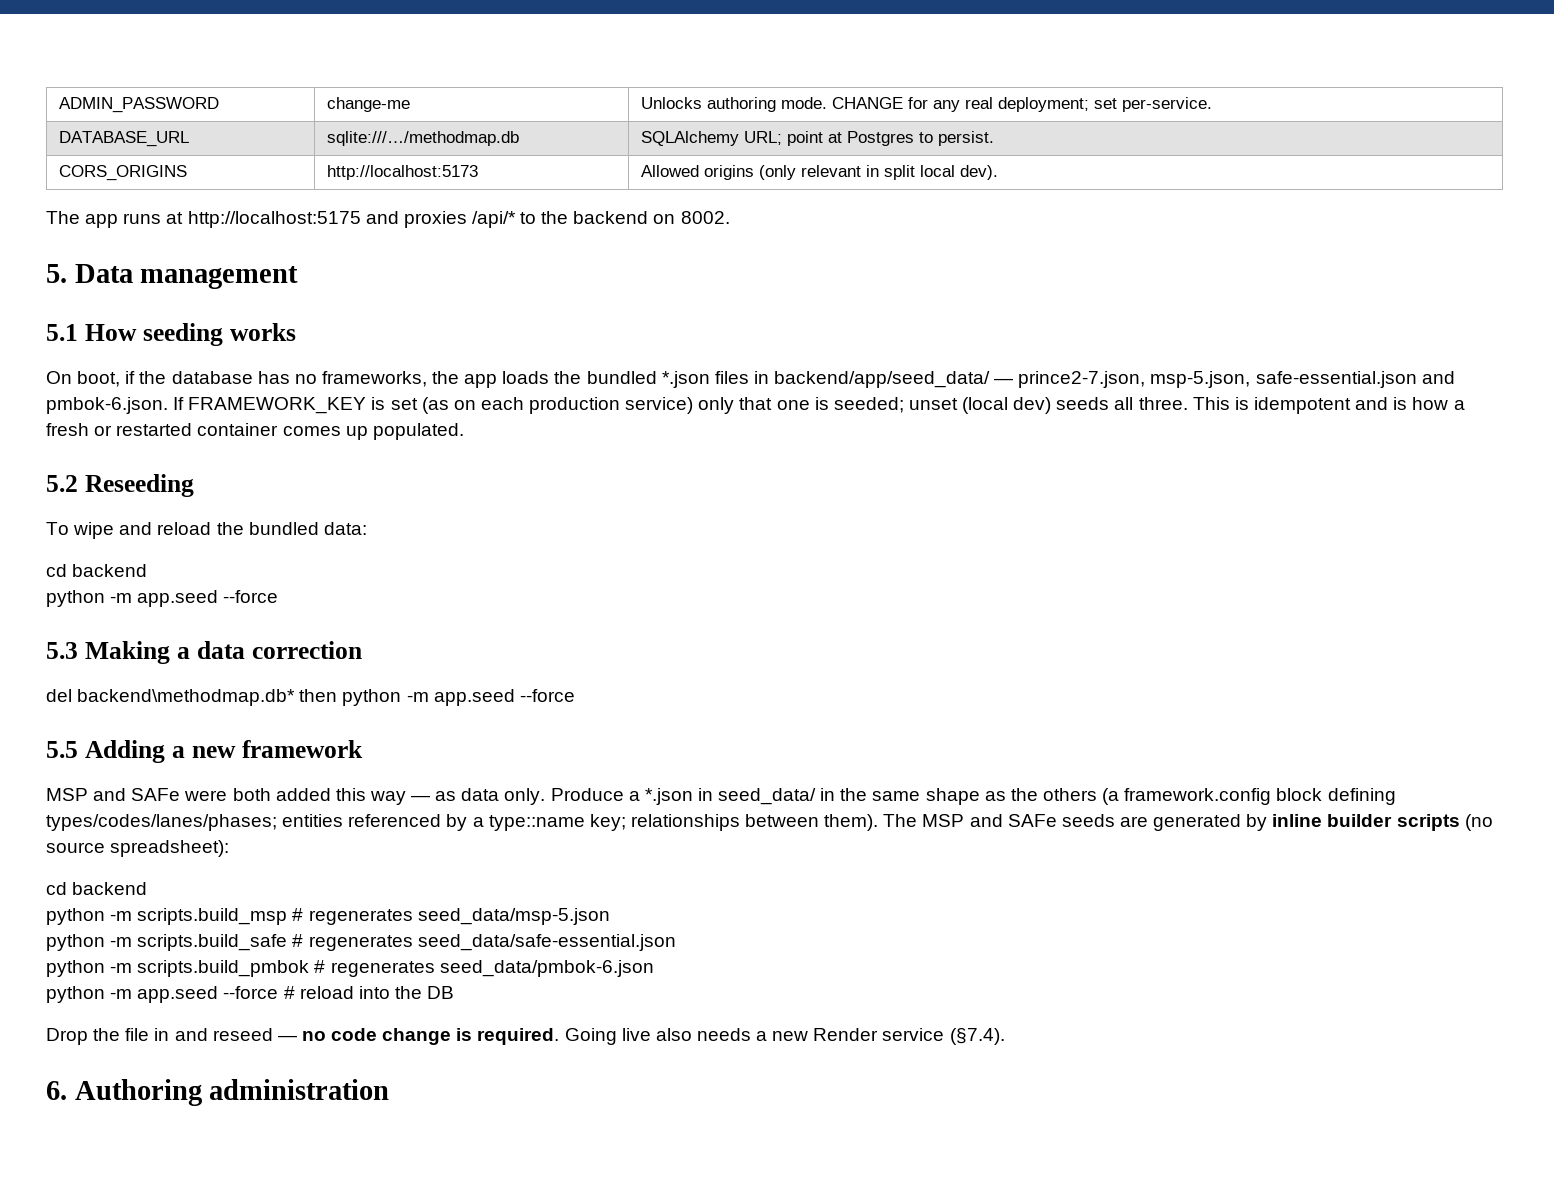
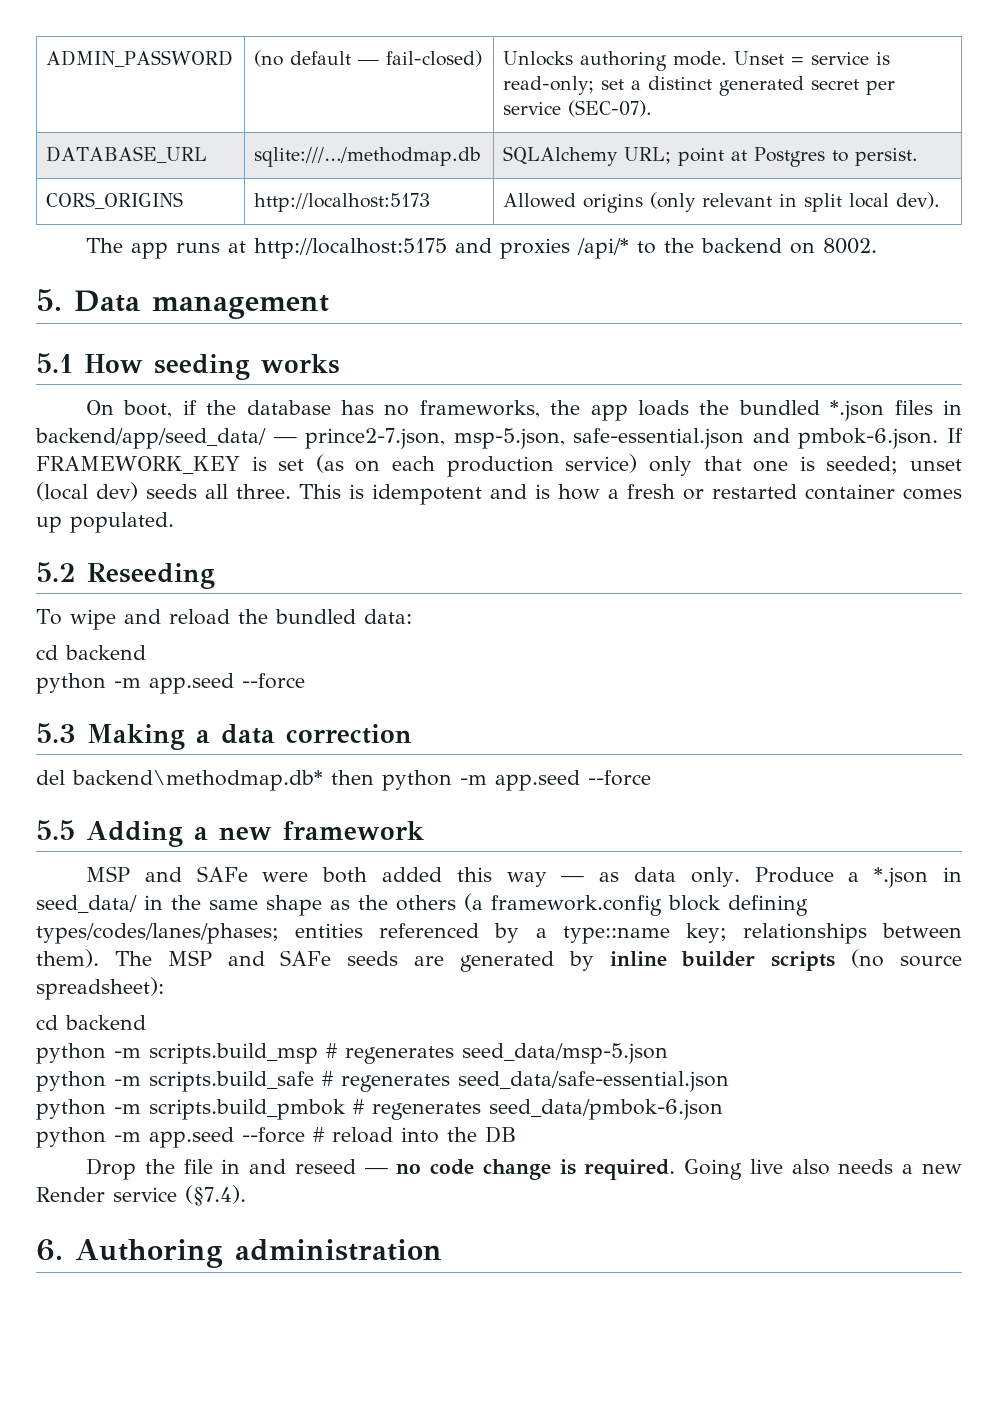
[326,97,410,112] change-me -> [254,50,483,67] (no default — fail-closed)
[831,97,1212,112] CHANGE for any real deployment; set per-service. -> [734,51,891,65] [503,76,896,96] [503,100,653,117] Unset = service is read-only; set a distinct generated secret per service (SEC-07).

